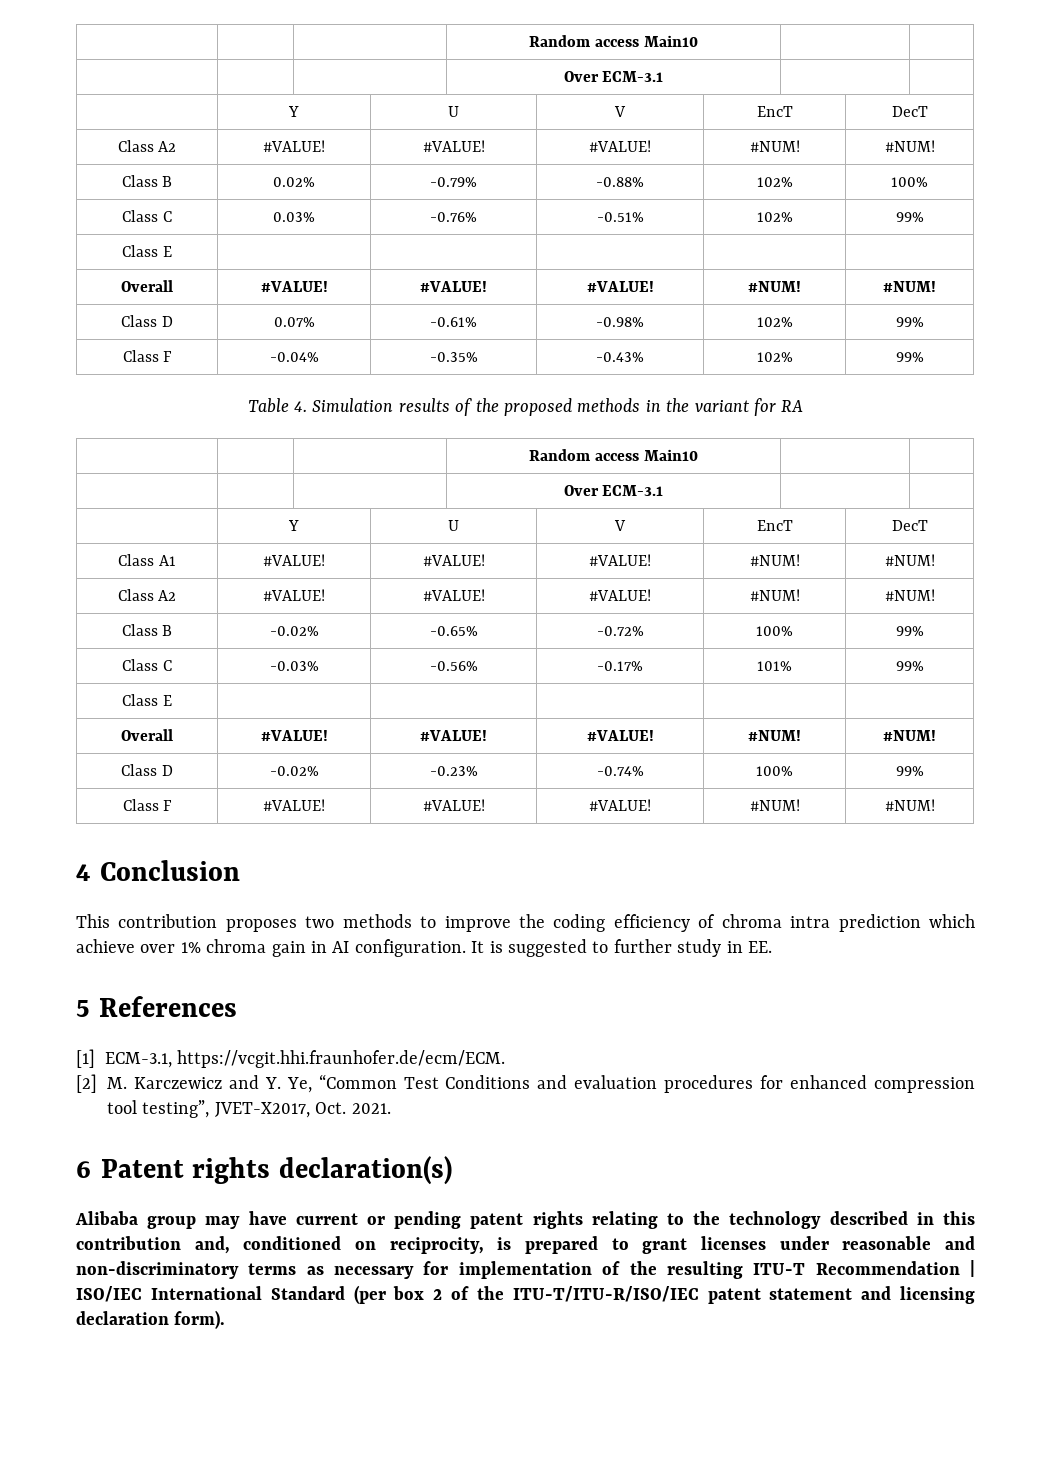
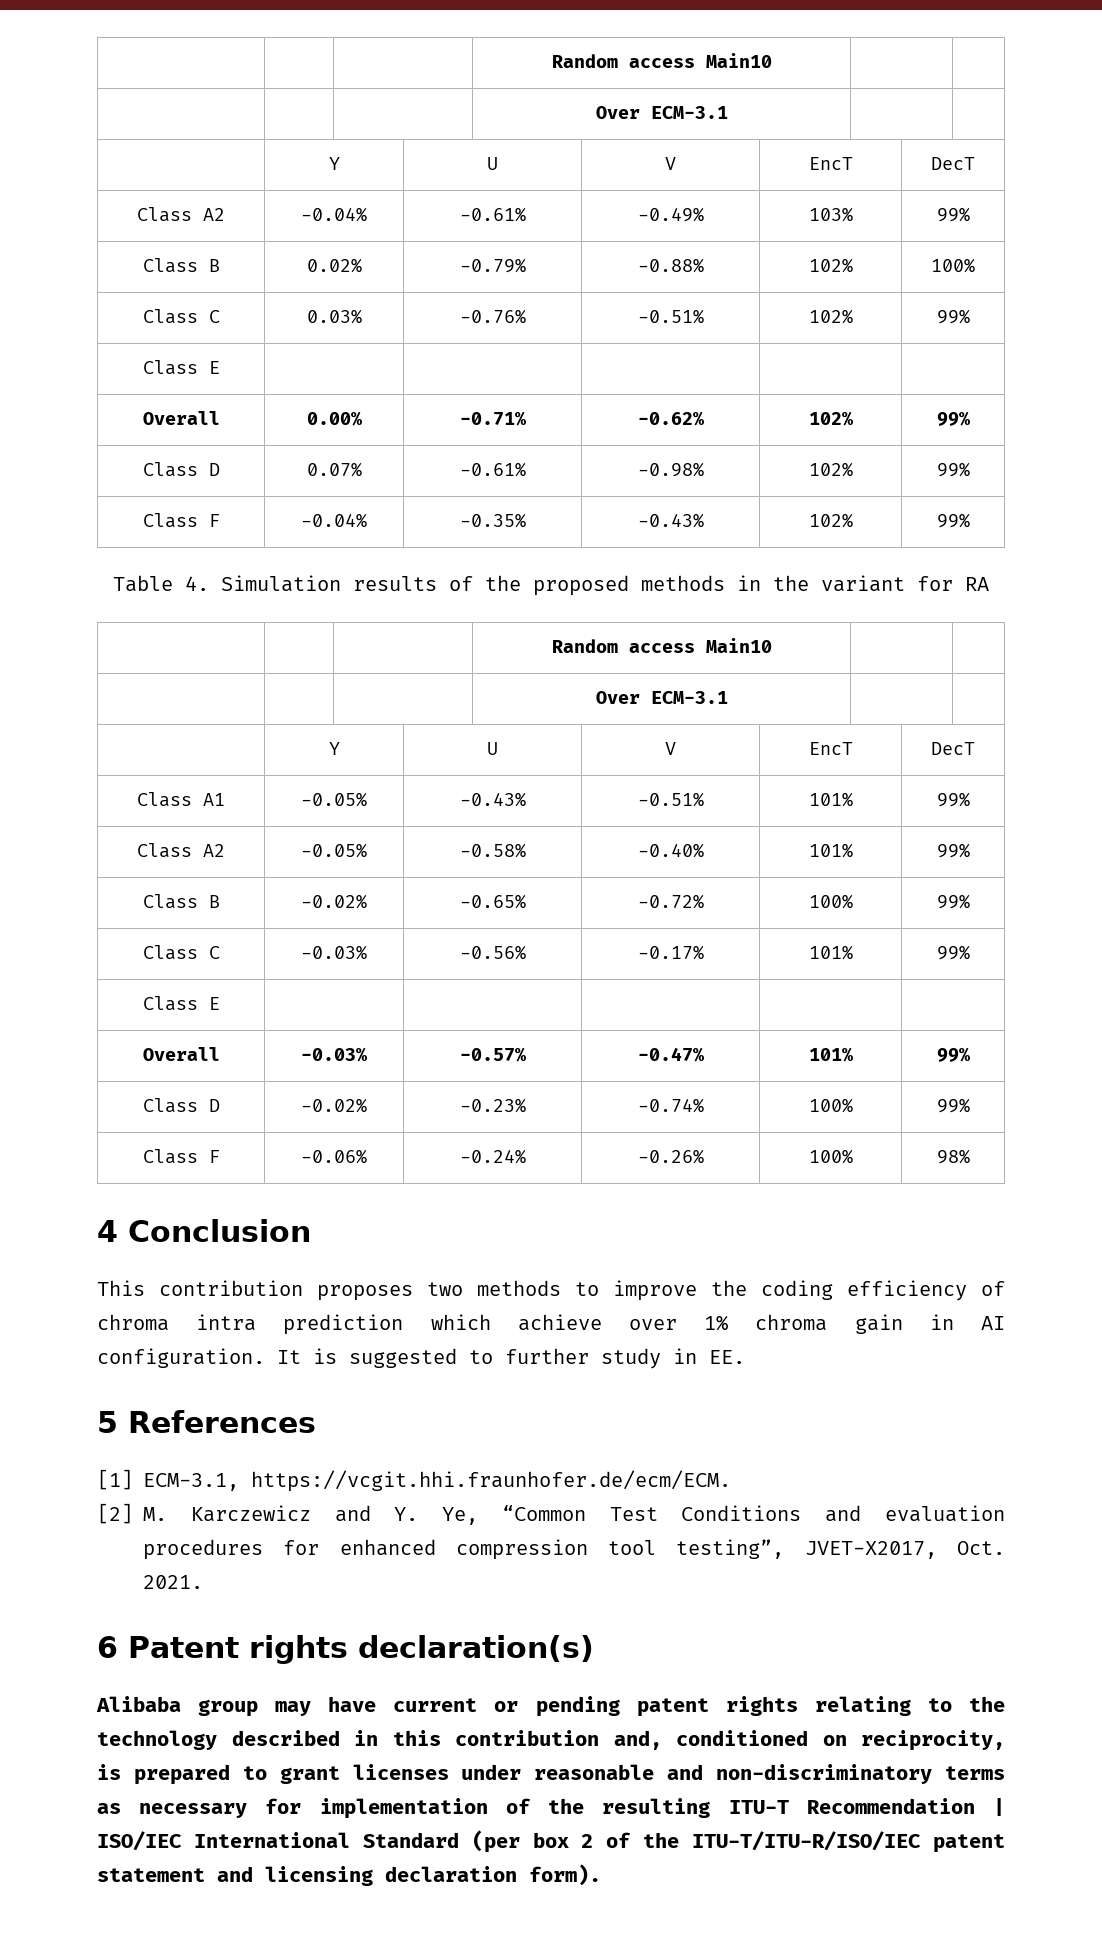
[263,140,325,152] [422,140,485,152] [589,140,651,152] [749,140,800,152] [884,140,935,152] #VALUE! | #VALUE! | #VALUE! | #NUM! | #NUM! -> [301,207,367,222] [459,207,526,222] [637,207,704,222] [808,207,853,222] [936,207,970,222] -0.04% | -0.61% | -0.49% | 103% | 99%
[260,281,328,292] [420,281,487,292] [586,281,654,292] [748,281,801,292] [883,281,936,292] #VALUE! | #VALUE! | #VALUE! | #NUM! | #NUM! -> [306,411,362,426] [459,411,526,426] [637,411,704,426] [808,411,853,426] [936,411,970,426] 0.00% | -0.71% | -0.62% | 102% | 99%
[263,554,325,566] [422,554,485,566] [589,554,651,566] [749,554,800,566] [884,554,935,566] [117,589,177,601] [263,589,325,601] [422,589,485,601] [589,589,651,601] [749,589,800,601] [884,589,935,601] #VALUE! | #VALUE! | #VALUE! | #NUM! | #NUM! // Class A2 | #VALUE! | #VALUE! | #VALUE! | #NUM! | #NUM! -> [301,792,367,807] [459,792,526,807] [637,792,704,807] [808,792,853,807] [936,792,970,807] [137,843,225,858] [301,843,367,858] [459,843,526,858] [637,843,704,858] [808,843,853,858] [936,843,970,858] -0.05% | -0.43% | -0.51% | 101% | 99% // Class A2 | -0.05% | -0.58% | -0.40% | 101% | 99%
[260,730,328,741] [420,730,487,741] [586,730,654,741] [748,730,801,741] [883,730,936,741] #VALUE! | #VALUE! | #VALUE! | #NUM! | #NUM! -> [301,1047,367,1062] [459,1047,526,1062] [637,1047,704,1062] [808,1047,853,1062] [936,1047,970,1062] -0.03% | -0.57% | -0.47% | 101% | 99%
[263,799,325,811] [422,799,485,811] [589,799,651,811] [749,799,800,811] [884,799,935,811] #VALUE! | #VALUE! | #VALUE! | #NUM! | #NUM! -> [301,1149,367,1164] [459,1149,526,1164] [637,1149,704,1164] [808,1149,853,1164] [936,1149,970,1164] -0.06% | -0.24% | -0.26% | 100% | 98%

